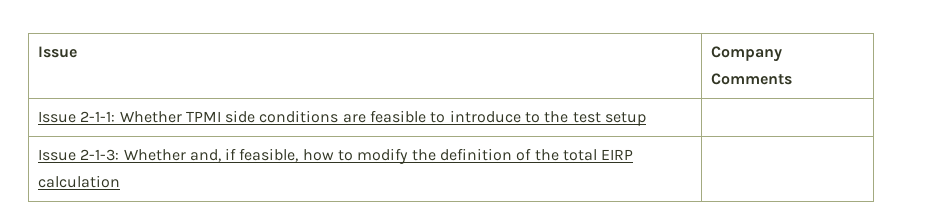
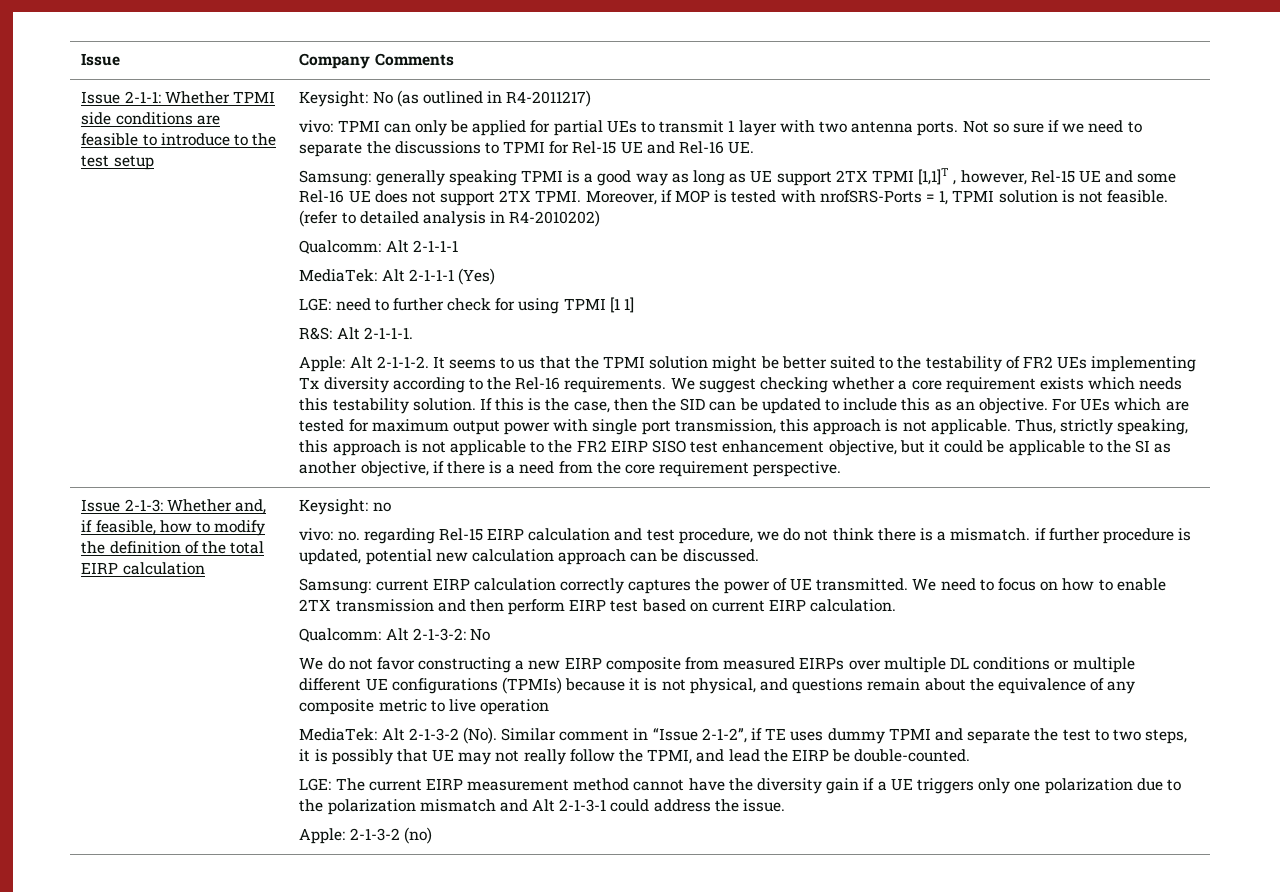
(647, 119) none -> [299,90,592,107] [299,120,1142,136] [299,141,755,157] [299,168,1177,186] [299,190,1169,206] [299,210,601,227] [299,240,458,254] [299,268,495,285] [299,297,635,314] [299,327,413,340] [299,356,1197,372] [299,377,1183,393] [299,398,1189,414] [299,419,1189,435] [299,440,1172,456] [299,461,842,477] Keysight: No (as outlined in R4-2011217) // vivo: TPMI can only be applied for partial UEs to transmit 1 layer with two antenna ports. Not so sure if we need to separate the discussions to TPMI for Rel-15 UE and Rel-16 UE. // Samsung: generally speaking TPMI is a good way as long as UE support 2TX TPMI [1,1]T , however, Rel-15 UE and some Rel-16 UE does not support 2TX TPMI. Moreover, if MOP is tested with nrofSRS-Ports = 1, TPMI solution is not feasible. (refer to detailed analysis in R4-2010202) // Qualcomm: Alt 2-1-1-1 // MediaTek: Alt 2-1-1-1 (Yes) // LGE: need to further check for using TPMI [1 1] // R&S: Alt 2-1-1-1. // Apple: Alt 2-1-1-2. It seems to us that the TPMI solution might be better suited to the testability of FR2 UEs implementing Tx diversity according to the Rel-16 requirements. We suggest checking whether a core requirement exists which needs this testability solution. If this is the case, then the SID can be updated to include this as an objective. For UEs which are tested for maximum output power with single port transmission, this approach is not applicable. Thus, strictly speaking, this approach is not applicable to the FR2 EIRP SISO test enhancement objective, but it could be applicable to the SI as another objective, if there is a need from the core requirement perspective.
(120, 181) none -> [299,499,391,515] [299,528,1192,544] [299,549,759,565] [299,578,1166,594] [299,599,897,615] [299,628,490,642] [299,657,1135,673] [299,677,1136,694] [299,699,550,715] [299,727,1188,744] [299,749,971,765] [299,778,1181,794] [299,799,786,815] [299,827,432,844] Keysight: no // vivo: no. regarding Rel-15 EIRP calculation and test procedure, we do not think there is a mismatch. if further procedure is updated, potential new calculation approach can be discussed. // Samsung: current EIRP calculation correctly captures the power of UE transmitted. We need to focus on how to enable 2TX transmission and then perform EIRP test based on current EIRP calculation. // Qualcomm: Alt 2-1-3-2: No // We do not favor constructing a new EIRP composite from measured EIRPs over multiple DL conditions or multiple different UE configurations (TPMIs) because it is not physical, and questions remain about the equivalence of any composite metric to live operation // MediaTek: Alt 2-1-3-2 (No). Similar comment in “Issue 2-1-2”, if TE uses dummy TPMI and separate the test to two steps, it is possibly that UE may not really follow the TPMI, and lead the EIRP be double-counted. // LGE: The current EIRP measurement method cannot have the diversity gain if a UE triggers only one polarization due to the polarization mismatch and Alt 2-1-3-1 could address the issue. // Apple: 2-1-3-2 (no)

